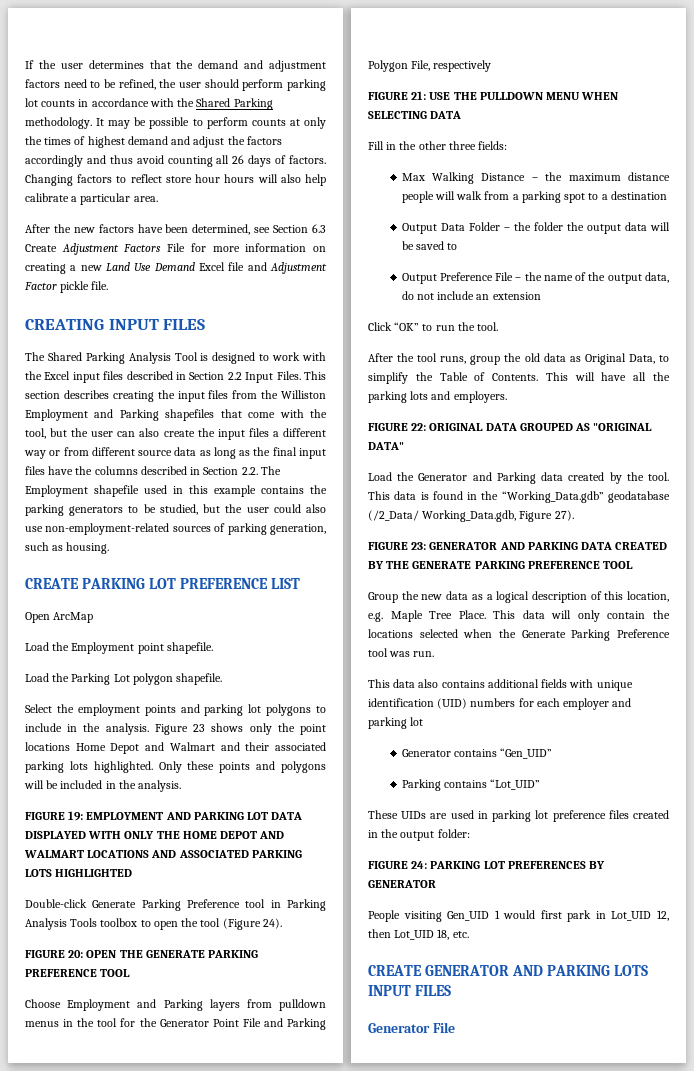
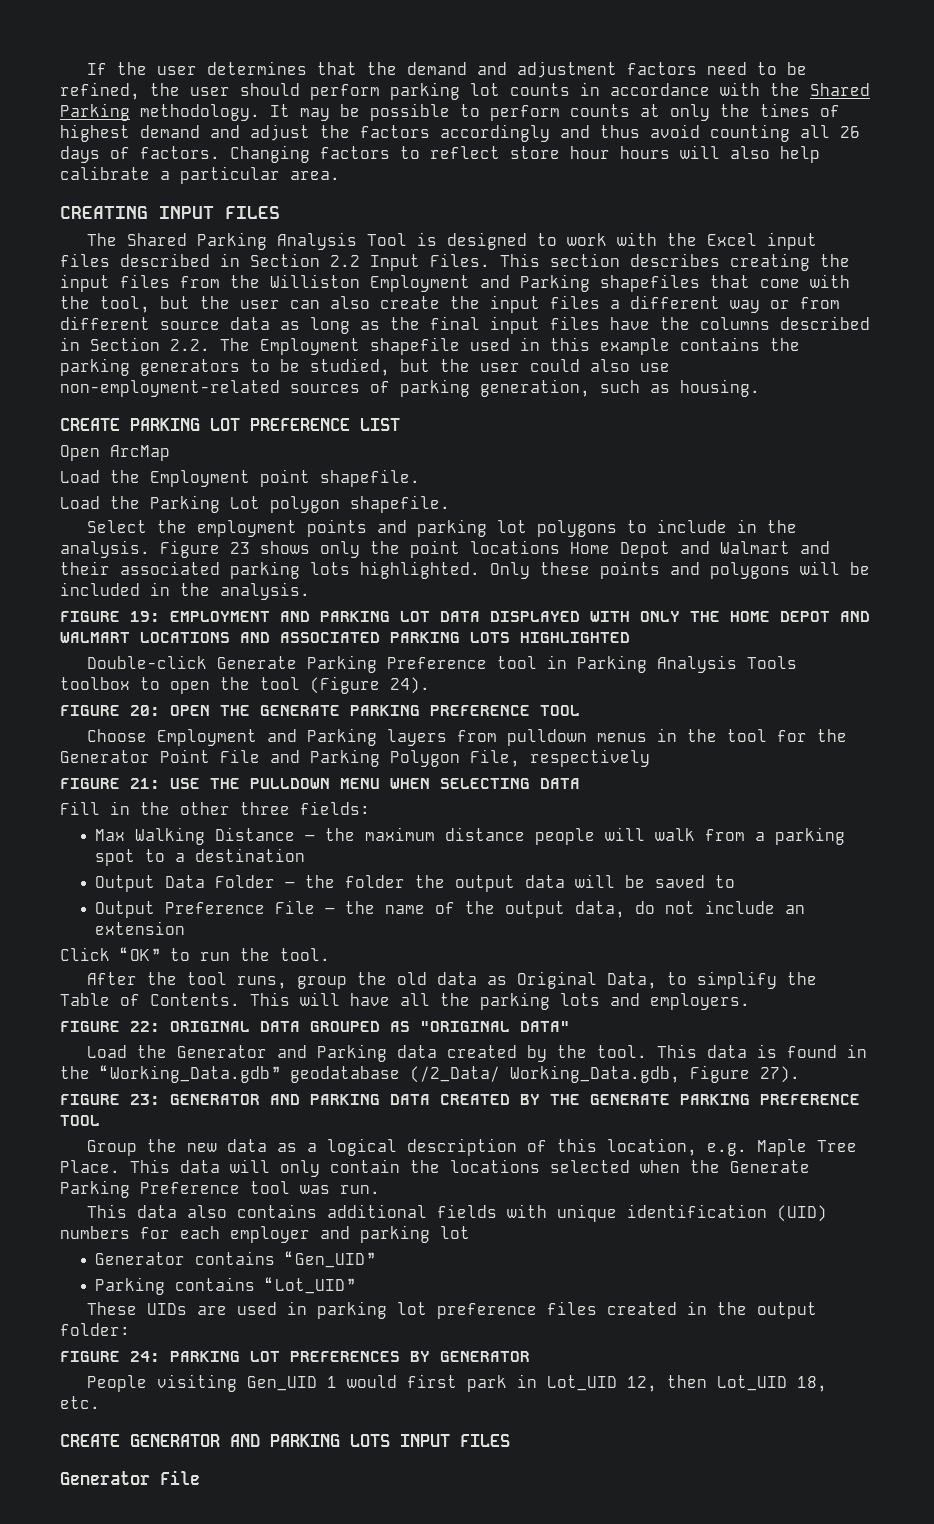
[25,224,326,235] [25,243,327,255] [25,262,327,274] [24,281,109,293] // After the new factors have been determined, see Section 6.3 Create Adjustment Factors File for more information on creating a new Land Use Demand Excel file and Adjustment Factor pickle file. -> (340, 175) none

